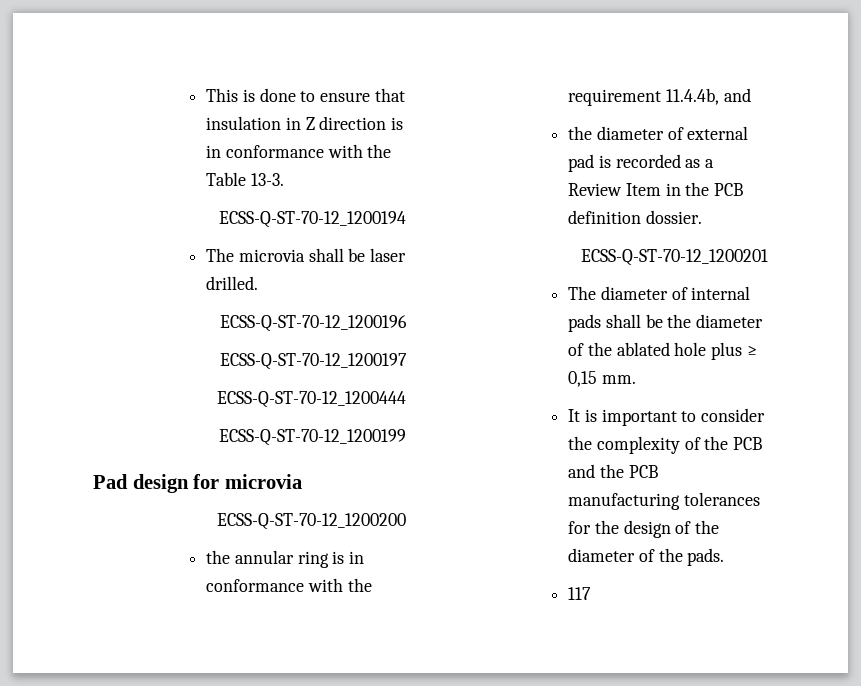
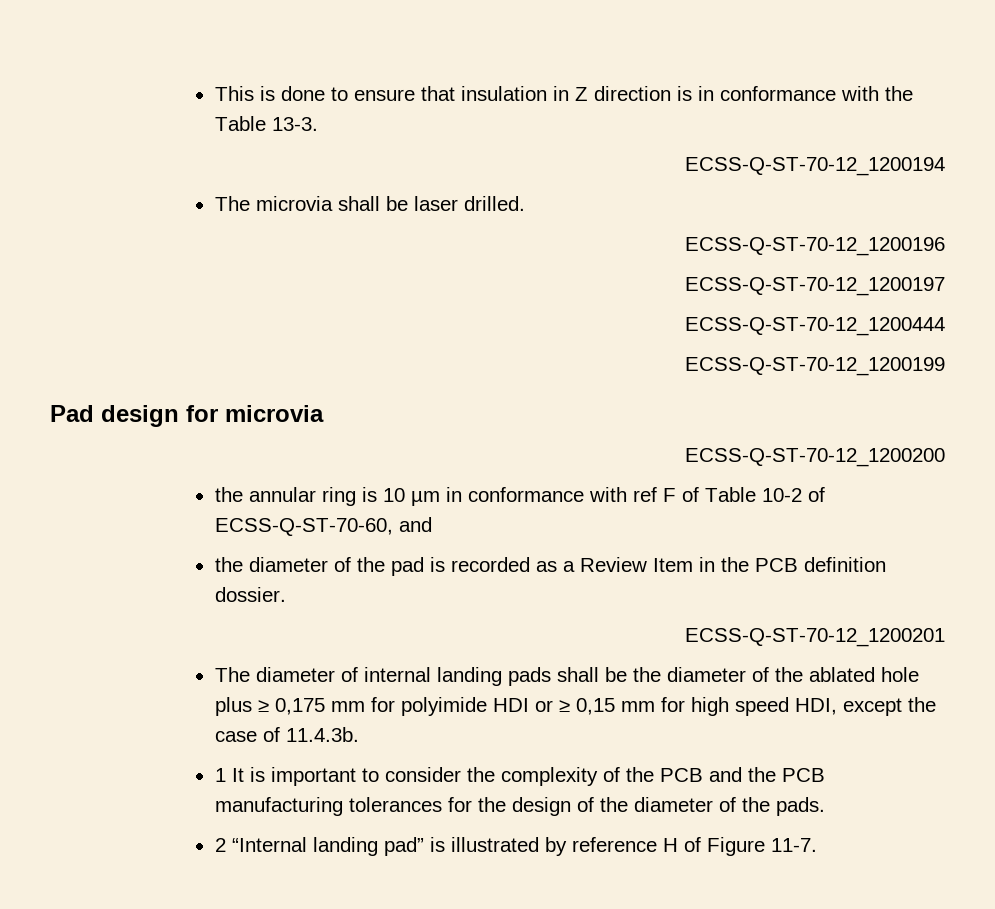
[349,551,365,564] [206,578,372,592] [568,88,719,106] in conformance with the requirement 11.4.4b, -> [382,487,825,506] [214,518,393,536] 10 µm in conformance with ref F of Table 10-2 of ECSS-Q-ST-70-60,
[687,126,749,140] external -> [356,557,385,572] the
(751, 293) none -> [436,667,502,686] landing
[568,371,636,387] 0,15 mm. // -> [274,697,936,716] [214,727,359,742] [214,768,226,782] 0,175 mm for polyimide HDI or ≥ 0,15 mm for high speed HDI, except the case of 11.4.3b. // 1
[568,587,592,600] 117 -> [214,837,817,856] 2 “Internal landing pad” is illustrated by reference H of Figure 11-7.

